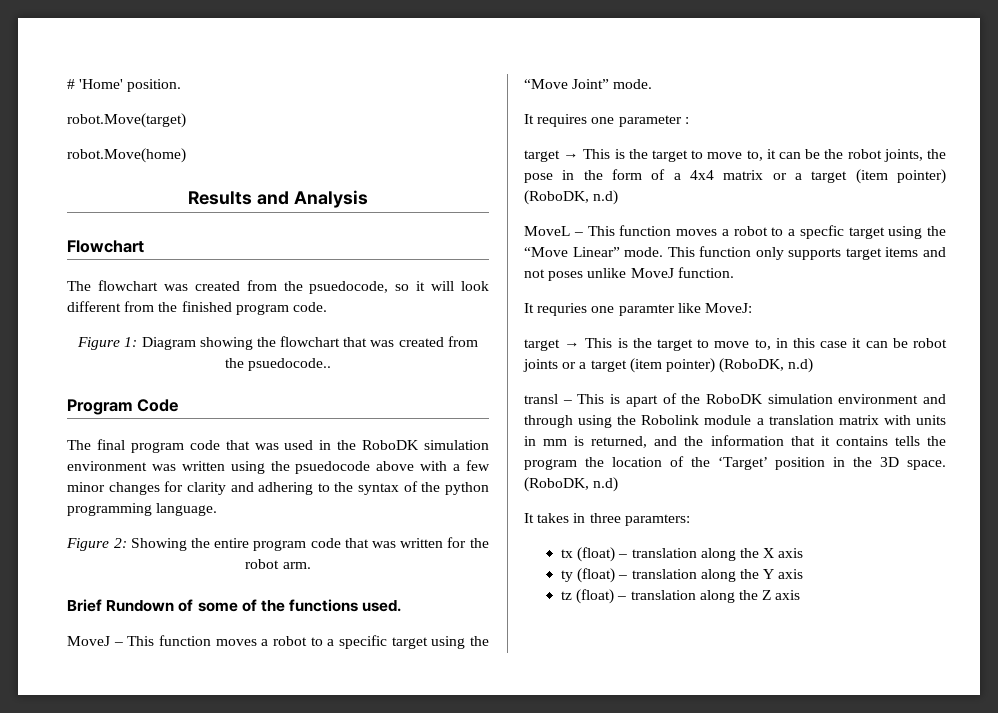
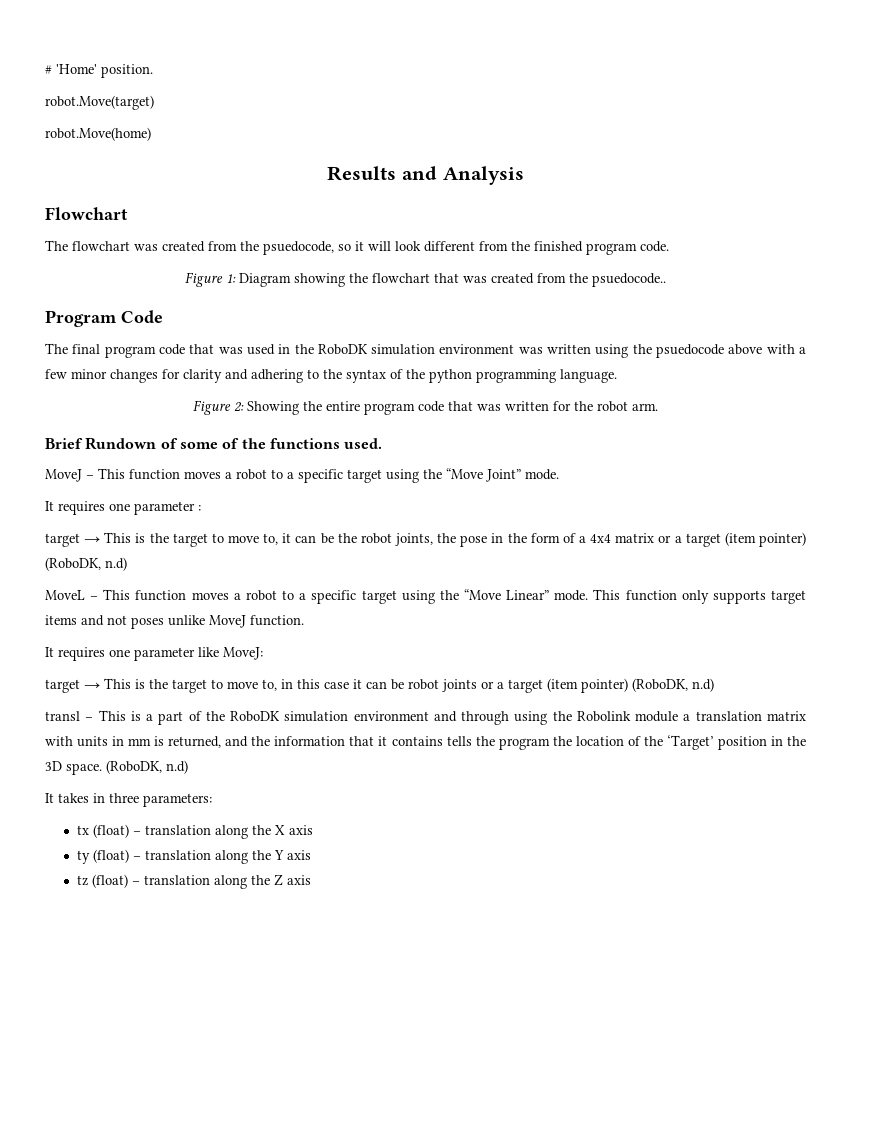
[799,225,844,239] specfic -> [311,590,357,604] specific
[537,303,675,316] requries one paramter -> [58,647,195,661] requires one parameter
[625,395,658,407] apart -> [146,711,184,725] a part
[624,514,690,526] paramters: -> [143,793,212,807] parameters:

